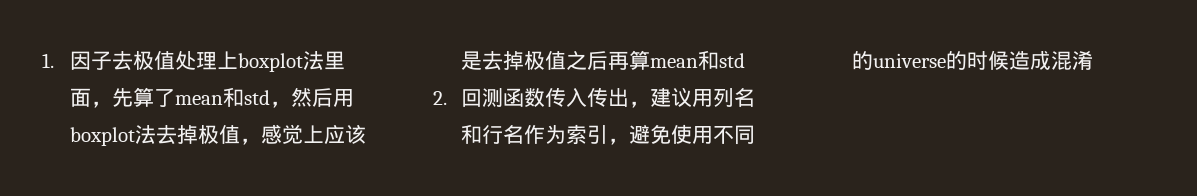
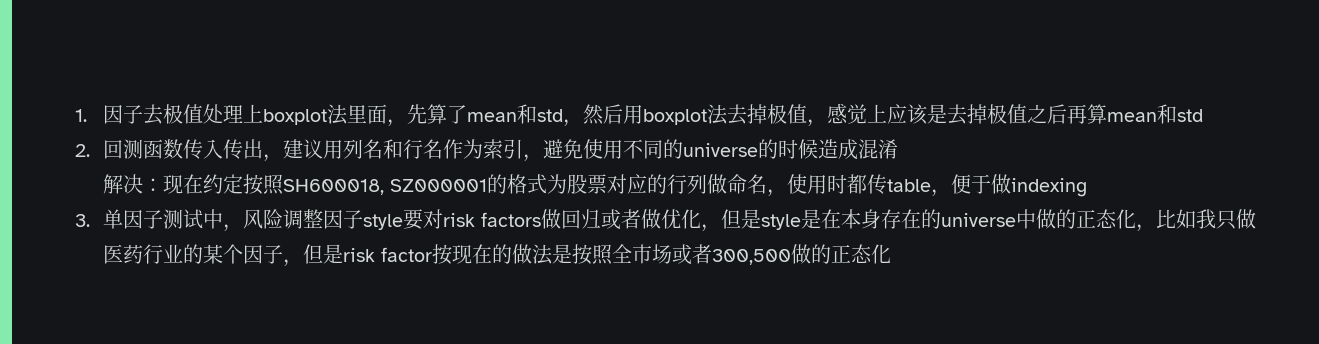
(1093, 60) none -> [103,174,1088,197] [75,209,1257,232] [103,244,892,267] // 解决：现在约定按照SH600018, SZ000001的格式为股票对应的行列做命名，使用时都传table，便于做indexing // 3.单因子测试中，风险调整因子style要对risk factors做回归或者做优化，但是style是在本身存在的universe中做的正态化，比如我只做医药行业的某个因子，但是risk factor按现在的做法是按照全市场或者300,500做的正态化

